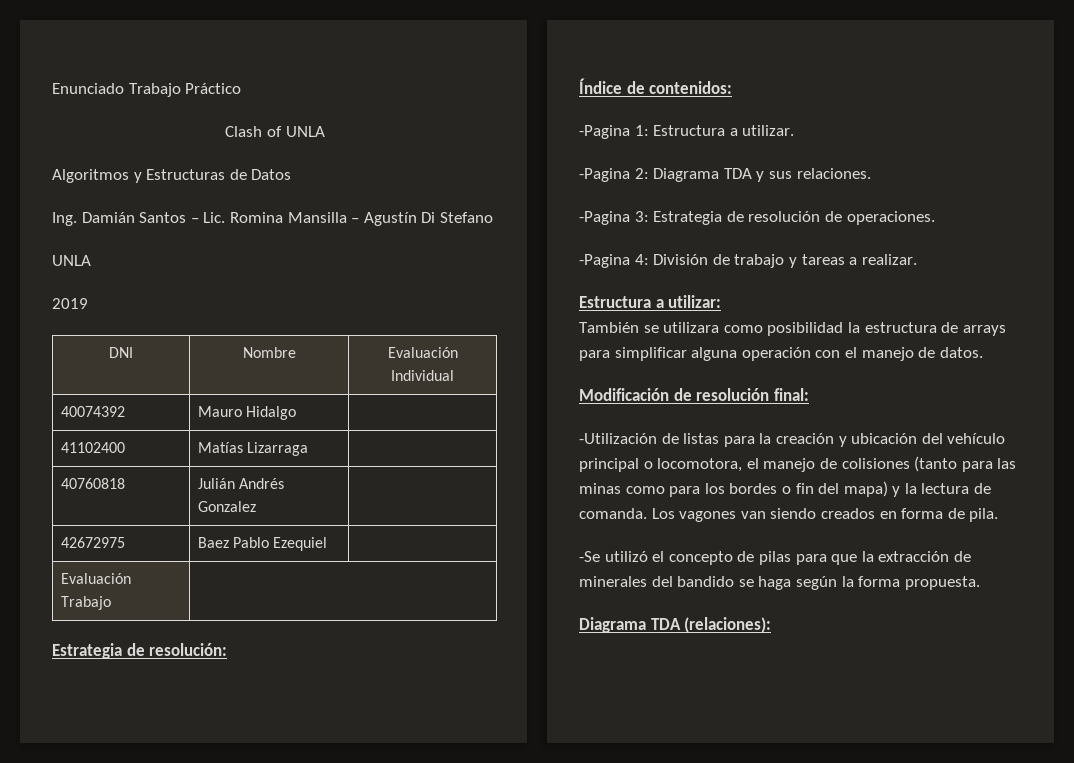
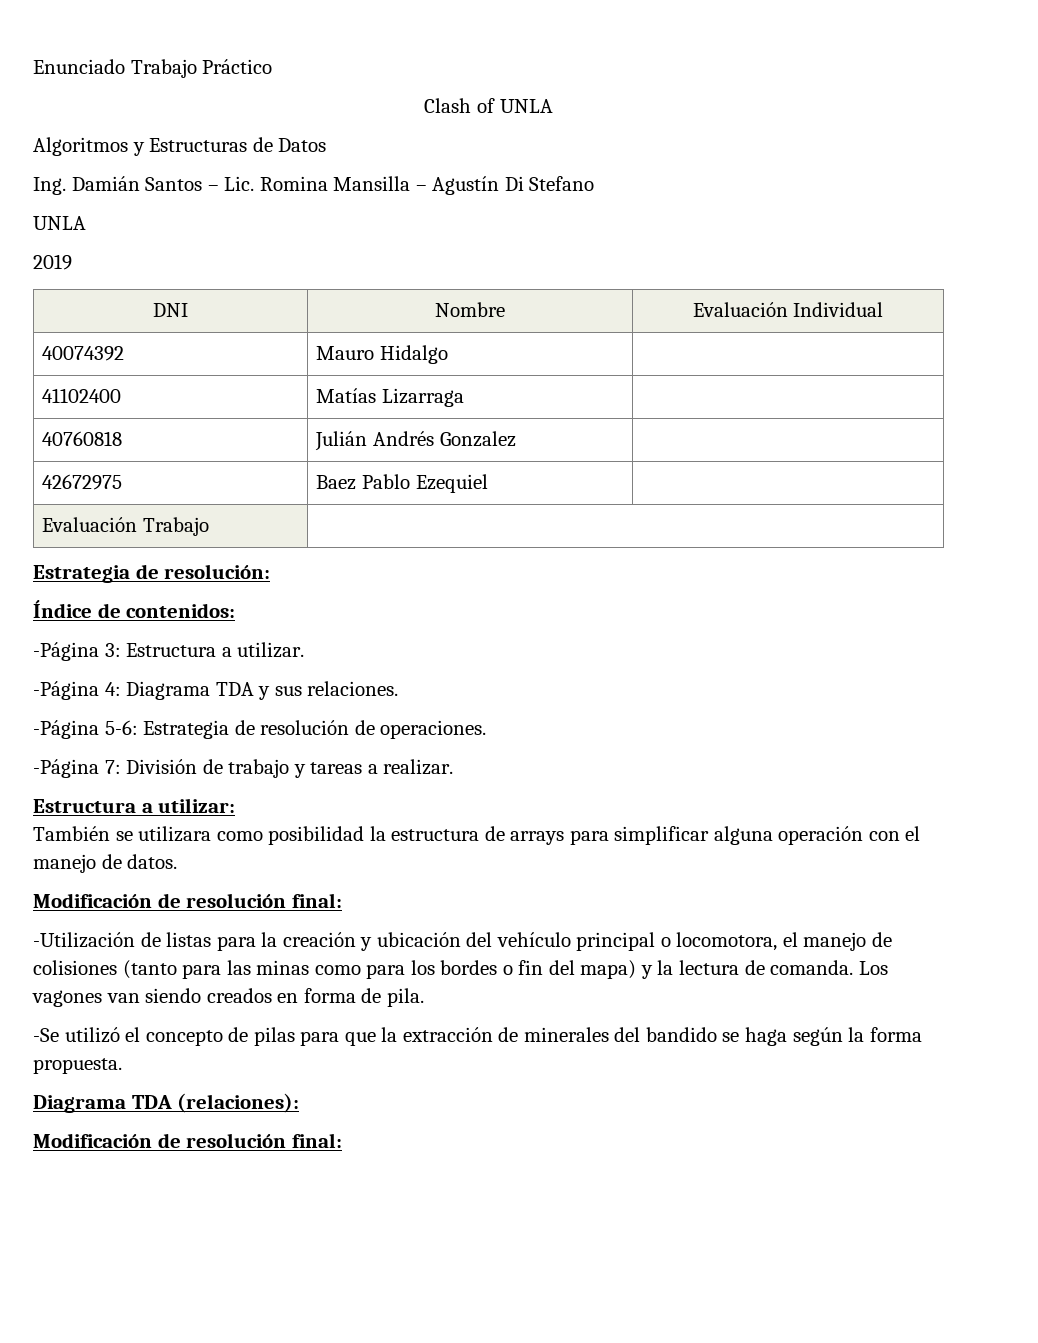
[579,125,649,139] -Pagina 1: -> [33,642,121,661] -Página 3:
[579,168,649,182] -Pagina 2: -> [33,681,121,700] -Página 4:
[579,211,649,225] -Pagina 3: -> [33,720,138,739] -Página 5-6:
[579,254,649,268] -Pagina 4: -> [33,759,121,778] -Página 7:
(772, 625) none -> [33,1133,342,1148] // Modificación de resolución final:

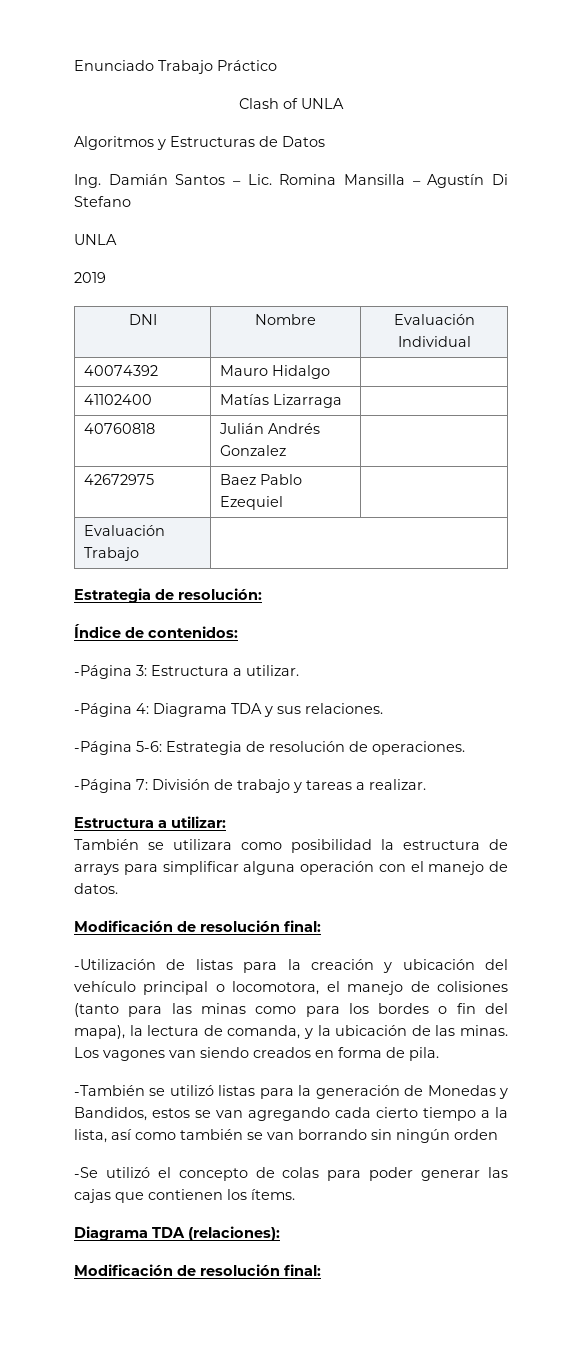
[580,960,653,979] mapa) y -> [74,1025,125,1039] mapa),
[770,960,854,975] comanda. -> [227,1025,509,1039] comanda, y la ubicación de las minas.
(424, 997) none -> [74,1085,509,1099] [74,1107,508,1121] [74,1129,498,1143] // -También se utilizó listas para la generación de Monedas y Bandidos, estos se van agregando cada cierto tiempo a la lista, así como también se van borrando sin ningún orden
[253,1027,922,1046] [33,1058,122,1074] pilas para que la extracción de minerales del bandido se haga según la forma propuesta. -> [282,1167,509,1181] [74,1189,295,1203] colas para poder generar las cajas que contienen los ítems.

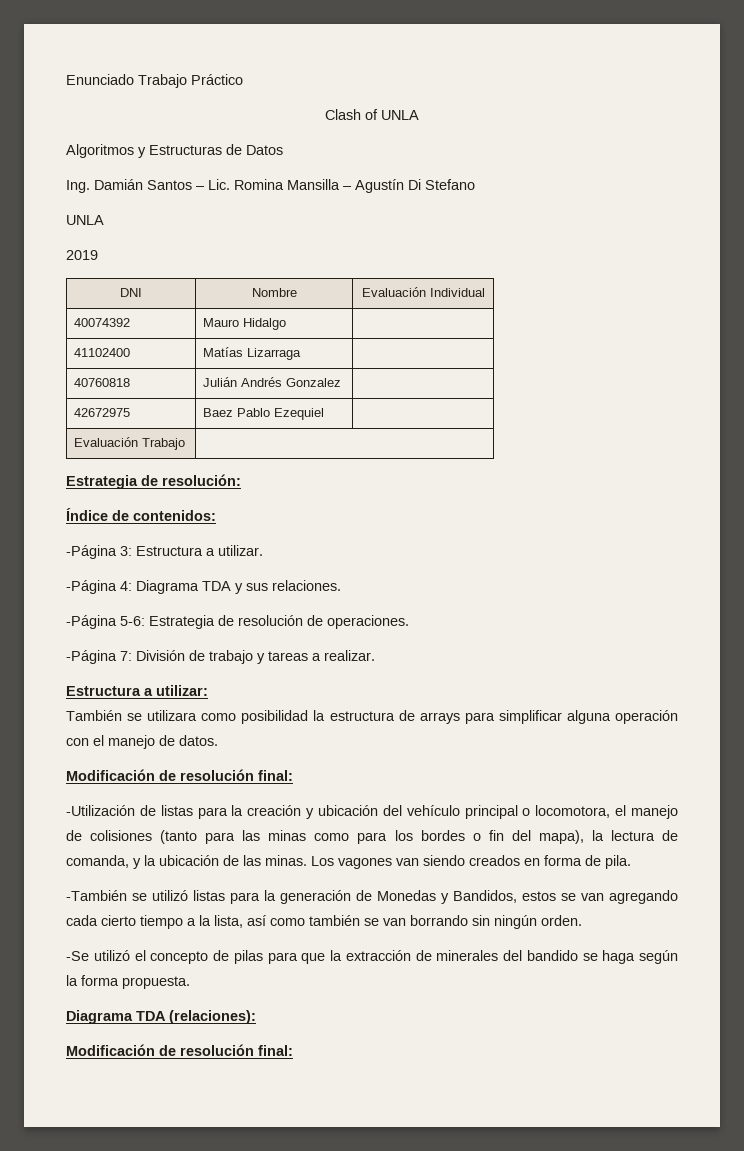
[454,1129,498,1140] orden -> [541,915,582,926] orden.
[282,1167,509,1181] [74,1189,295,1203] colas para poder generar las cajas que contienen los ítems. -> [233,950,678,964] [66,975,190,989] pilas para que la extracción de minerales del bandido se haga según la forma propuesta.

